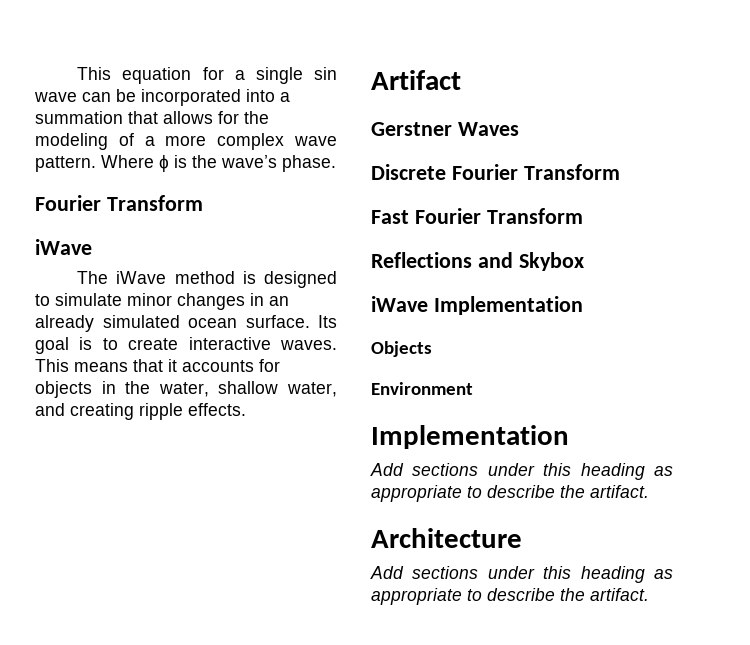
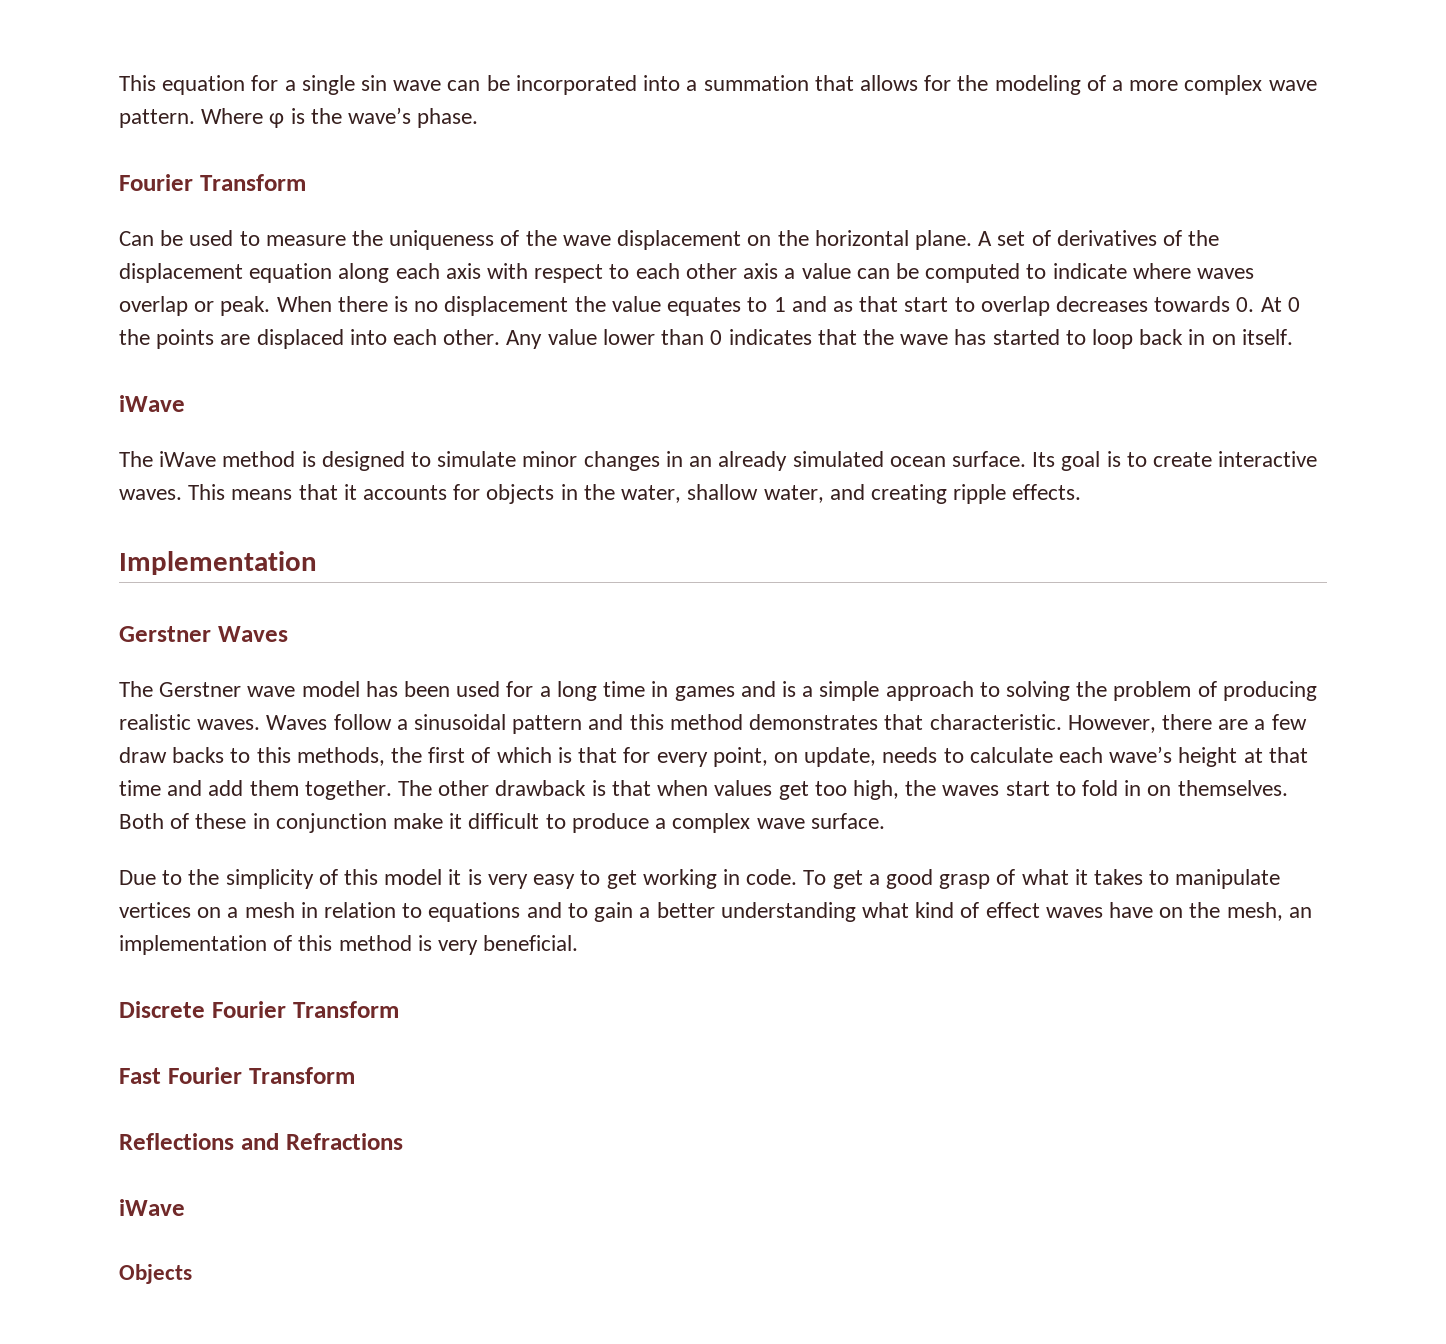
(203, 203) none -> [119,230,1220,250] [119,263,1254,283] [119,296,1300,316] [119,329,1293,349] // Can be used to measure the uniqueness of the wave displacement on the horizontal plane. A set of derivatives of the displacement equation along each axis with respect to each other axis a value can be computed to indicate where waves overlap or peak. When there is no displacement the value equates to 1 and as that start to overlap decreases towards 0. At 0 the points are displaced into each other. Any value lower than 0 indicates that the wave has started to loop back in on itself.
[371,70,461,90] Artifact -> [119,551,317,575] Implementation
(519, 129) none -> [119,681,1317,701] [119,714,1307,734] [119,746,1308,767] [119,780,1288,800] [119,813,885,833] [119,869,1281,889] [119,902,1312,922] [119,935,579,955] // The Gerstner wave model has been used for a long time in games and is a simple approach to solving the problem of producing realistic waves. Waves follow a sinusoidal pattern and this method demonstrates that characteristic. However, there are a few draw backs to this methods, the first of which is that for every point, on update, needs to calculate each wave’s height at that time and add them together. The other drawback is that when values get too high, the waves start to fold in on themselves. Both of these in conjunction make it difficult to produce a complex wave surface. // Due to the simplicity of this model it is very easy to get working in code. To get a good grasp of what it takes to manipulate vertices on a mesh in relation to equations and to gain a better understanding what kind of effect waves have on the mesh, an implementation of this method is very beneficial.
[518,252,584,271] [371,296,583,315] Skybox // iWave Implementation -> [285,1133,403,1150] [119,1199,185,1216] Refractions // iWave
[371,382,473,395] [371,425,569,449] [370,463,673,480] [371,485,649,502] [371,528,522,548] [370,566,673,583] [371,588,649,605] // Environment // Implementation // Add sections under this heading as appropriate to describe the artifact. // Architecture // Add sections under this heading as appropriate to describe the artifact. -> (192, 1274) none

